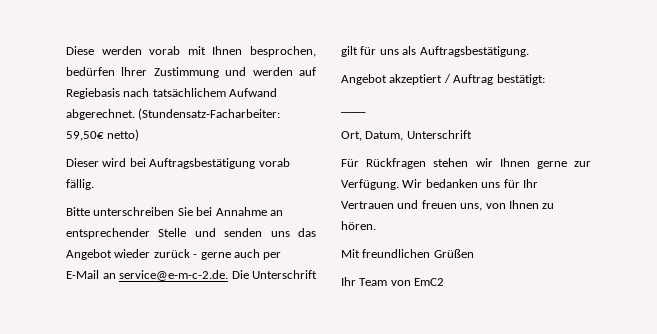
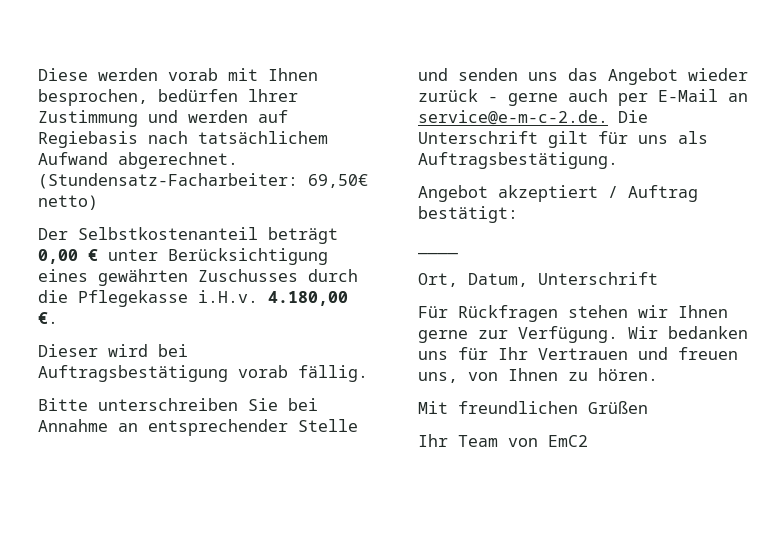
[66,131,104,141] 59,50€ -> [308,174,368,188] 69,50€
(140, 135) none -> [38,227,338,244] [38,248,328,265] [38,269,358,286] [38,290,348,307] [38,312,58,324] // Der Selbstkostenanteil beträgt 0,00 € unter Berücksichtigung eines gewährten Zuschusses durch die Pflegekasse i.H.v. 4.180,00 €.

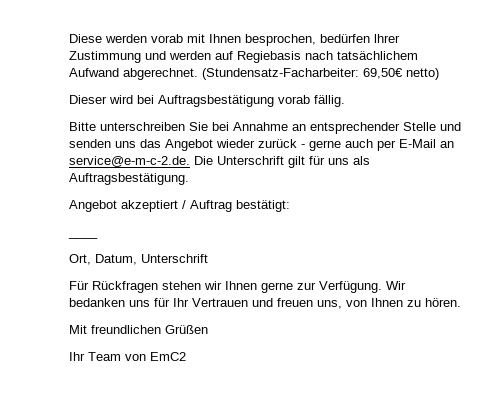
[38,227,338,244] [38,248,328,265] [38,269,358,286] [38,290,348,307] [38,312,58,324] // Der Selbstkostenanteil beträgt 0,00 € unter Berücksichtigung eines gewährten Zuschusses durch die Pflegekasse i.H.v. 4.180,00 €. -> (439, 74) none

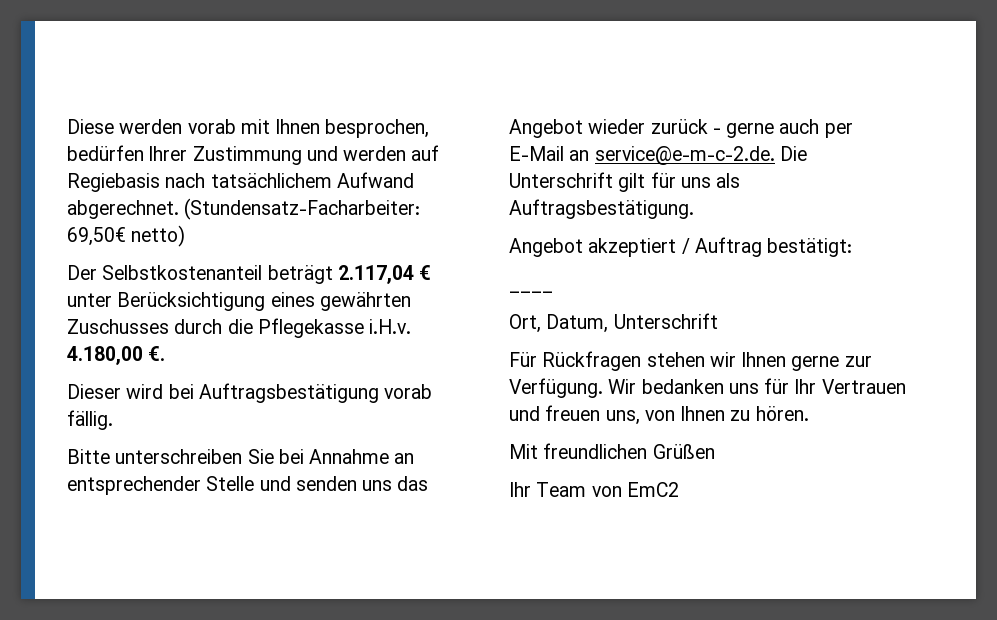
(439, 74) none -> [67,265,432,284] [67,292,411,311] [67,318,412,338] [67,346,166,365] // Der Selbstkostenanteil beträgt 2.117,04 € unter Berücksichtigung eines gewährten Zuschusses durch die Pflegekasse i.H.v. 4.180,00 €.

